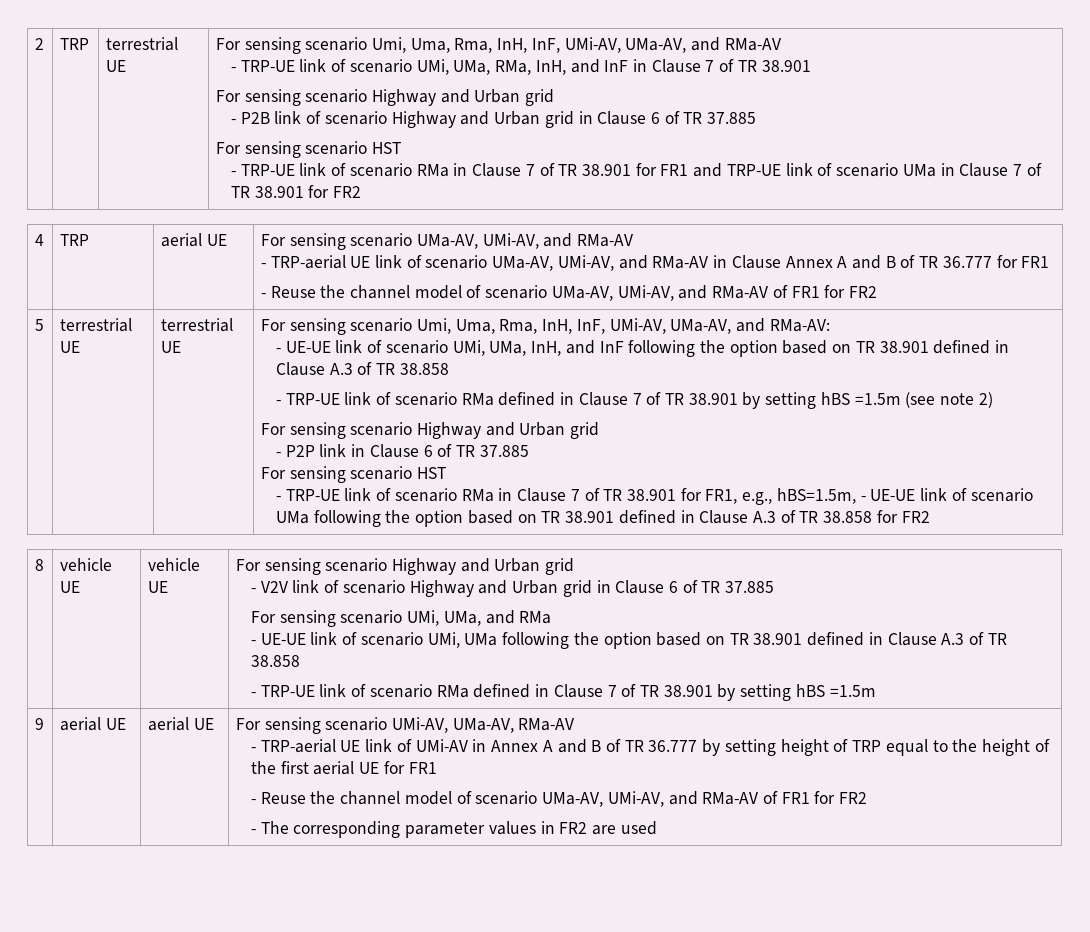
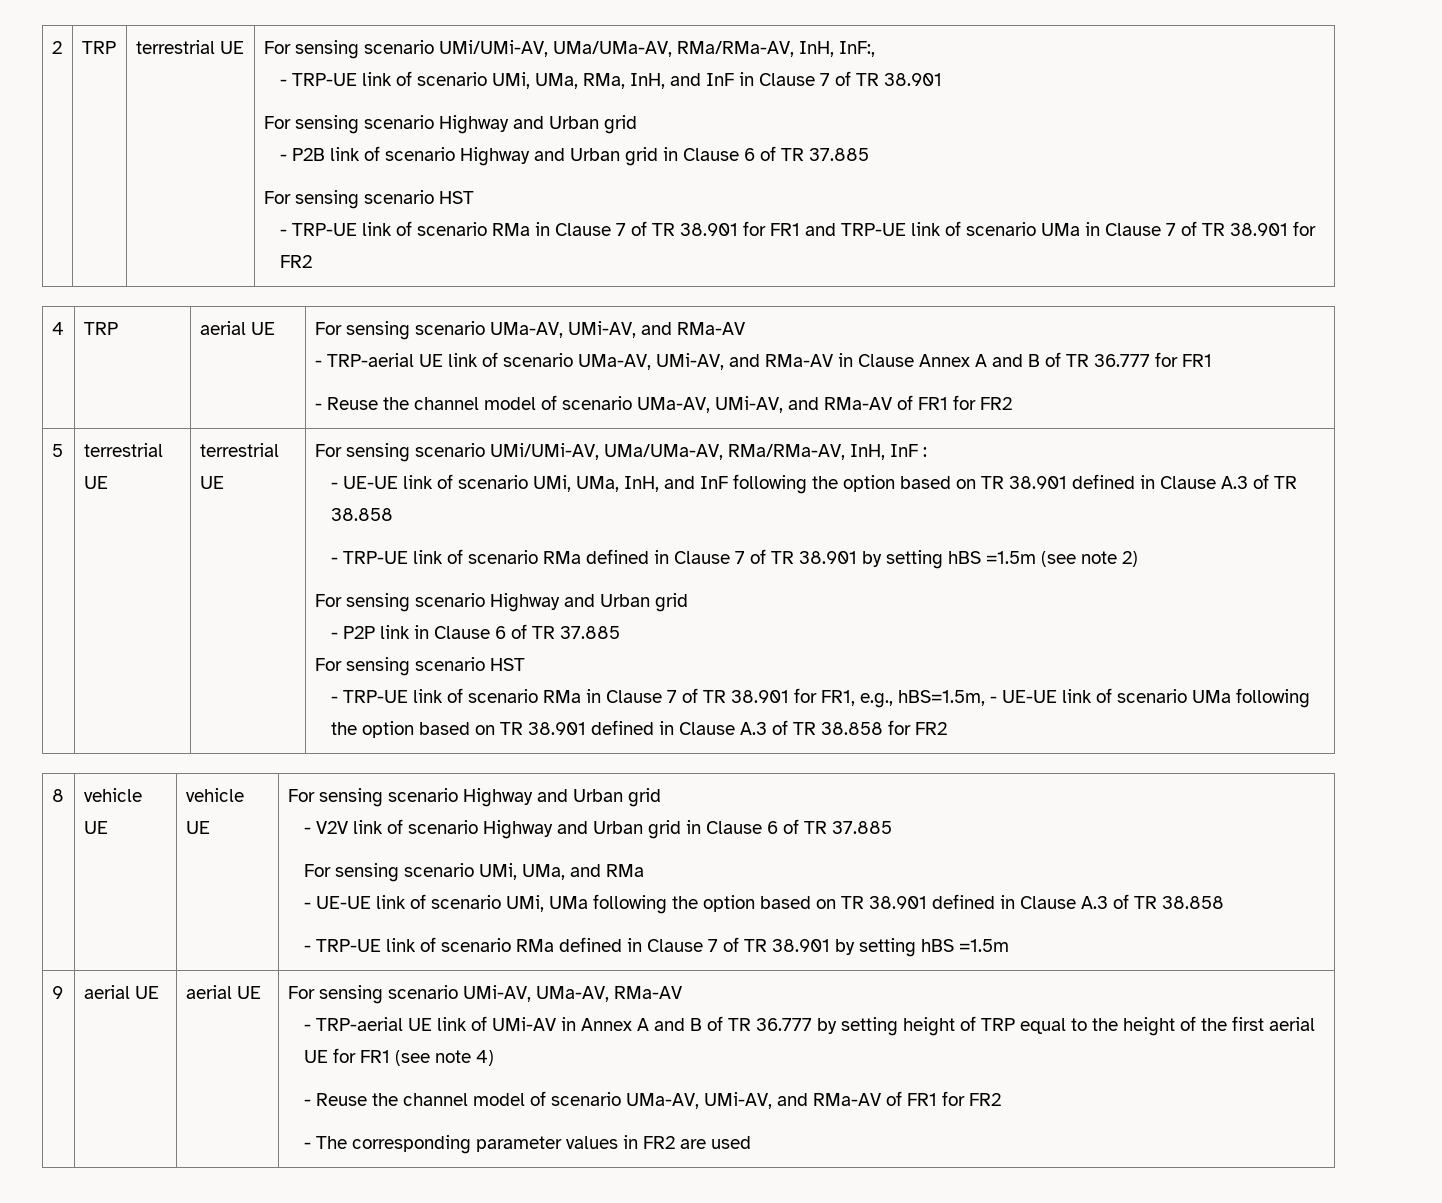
[372,37,781,53] Umi, Uma, Rma, InH, InF, UMi-AV, UMa-AV, and RMa-AV -> [438,40,875,57] UMi/UMi-AV, UMa/UMa-AV, RMa/RMa-AV, InH, InF:,
[417,318,830,334] Umi, Uma, Rma, InH, InF, UMi-AV, UMa-AV, and RMa-AV: -> [489,443,927,460] UMi/UMi-AV, UMa/UMa-AV, RMa/RMa-AV, InH, InF :
(437, 768) none -> [394,1050,494,1066] (see note 4)

